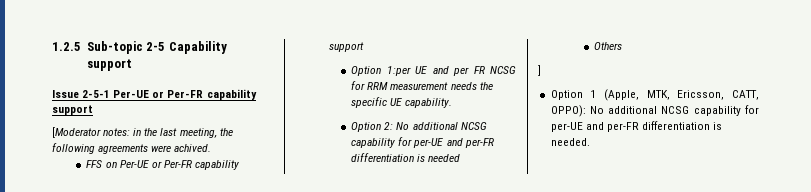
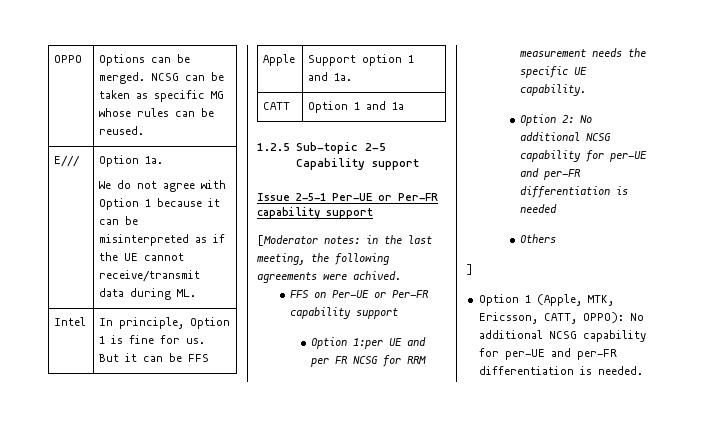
(52, 46) none -> [54,55,83,63] [99,54,191,66] [99,72,225,84] [99,90,225,102] [99,108,215,117] [99,126,145,135] [54,155,81,167] [99,155,164,167] [99,180,227,192] [99,198,221,210] [99,216,139,225] [99,234,226,246] [99,252,185,261] [99,270,201,282] [99,288,197,300] [54,317,87,326] [99,317,231,329] [99,335,206,344] [99,353,210,362] [263,54,296,66] [308,54,415,66] [308,72,353,81] [263,102,291,110] [308,101,405,113] OPPO | Options can be merged. NCSG can be taken as specific MG whose rules can be reused. // E/// | Option 1a. // We do not agree with Option 1 because it can be misinterpreted as if the UE cannot receive/transmit data during ML. // Intel | In principle, Option 1 is fine for us. But it can be FFS // Apple | Support option 1 and 1a. // CATT | Option 1 and 1a //

